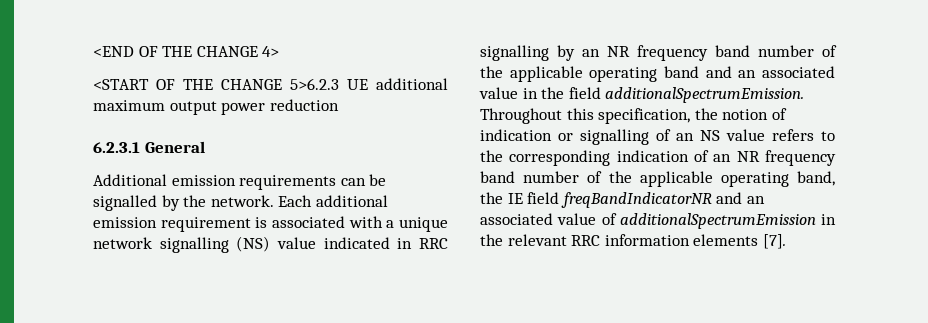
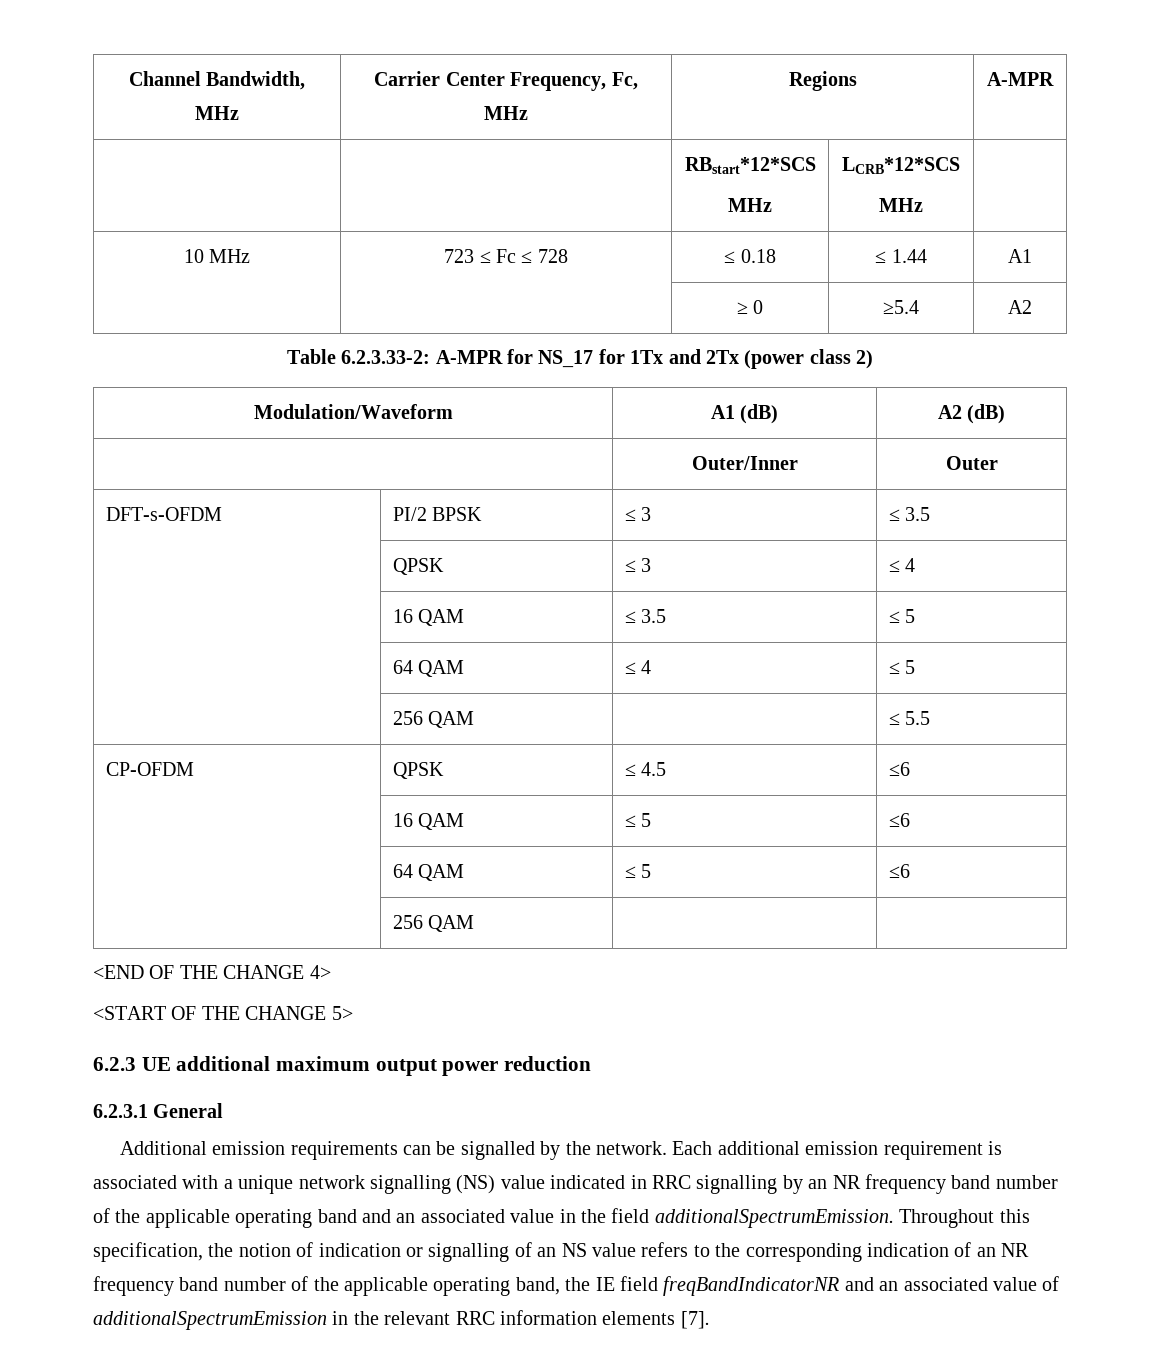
(93, 51) none -> [128,71,306,90] [195,106,239,120] [374,71,638,91] [484,106,528,120] [788,71,857,91] [987,72,1054,86] [684,157,816,174] [728,198,773,212] [842,157,960,174] [879,198,923,212] [183,249,251,263] [444,249,568,263] [724,249,776,263] [875,249,927,263] [1008,249,1032,263] [736,300,764,314] [883,300,919,314] [1008,300,1032,314] [286,349,874,369] [253,404,453,419] [710,404,779,424] [937,404,1006,424] [691,456,798,470] [945,456,998,470] [105,507,222,521] [392,507,483,521] [624,507,652,521] [888,507,931,521] [392,558,444,575] [624,558,652,572] [888,558,916,572] [392,609,465,626] [624,609,667,623] [888,609,916,623] [392,660,465,677] [624,660,652,674] [888,660,916,674] [392,711,475,728] [888,711,931,725] [105,762,194,776] [392,762,444,779] [624,762,667,776] [888,762,910,776] [392,813,465,830] [624,813,652,827] [888,813,910,827] [392,864,465,881] [624,864,652,878] [888,864,910,878] [392,915,475,932] Channel Bandwidth, MHz | Carrier Center Frequency, Fc, MHz | Regions | A-MPR // | | RBstart*12*SCS // MHz | LCRB*12*SCS // MHz | // 10 MHz | 723 ≤ Fc ≤ 728 | ≤ 0.18 | ≤ 1.44 | A1 // | | ≥ 0 | ≥5.4 | A2 // Table 6.2.3.33-2: A-MPR for NS_17 for 1Tx and 2Tx (power class 2) // Modulation/Waveform | A1 (dB) | A2 (dB) // | Outer/Inner | Outer // DFT-s-OFDM | PI/2 BPSK | ≤ 3 | ≤ 3.5 // | QPSK | ≤ 3 | ≤ 4 // | 16 QAM | ≤ 3.5 | ≤ 5 // | 64 QAM | ≤ 4 | ≤ 5 // | 256 QAM | | ≤ 5.5 // CP-OFDM | QPSK | ≤ 4.5 | ≤6 // | 16 QAM | ≤ 5 | ≤6 // | 64 QAM | ≤ 5 | ≤6 // | 256 QAM | | //
[290,78,339,90] 5>6.2.3 -> [331,1006,353,1020] [93,1057,136,1071] 5> // 6.2.3

